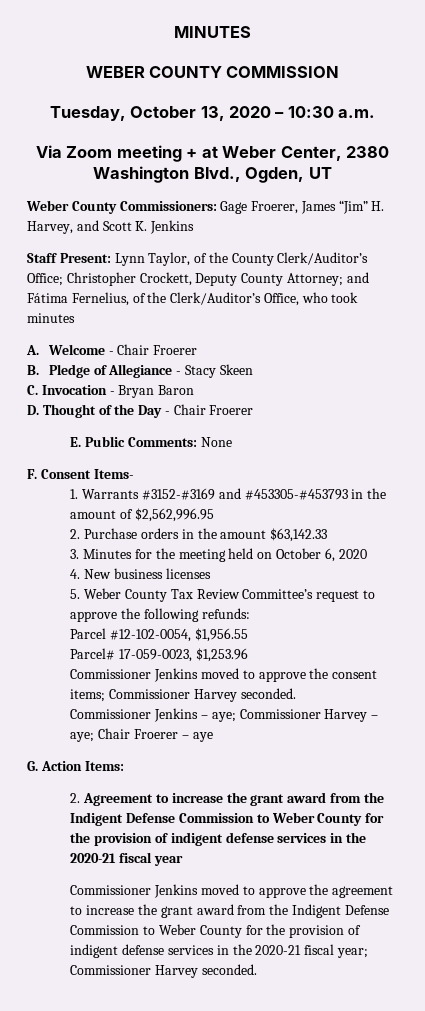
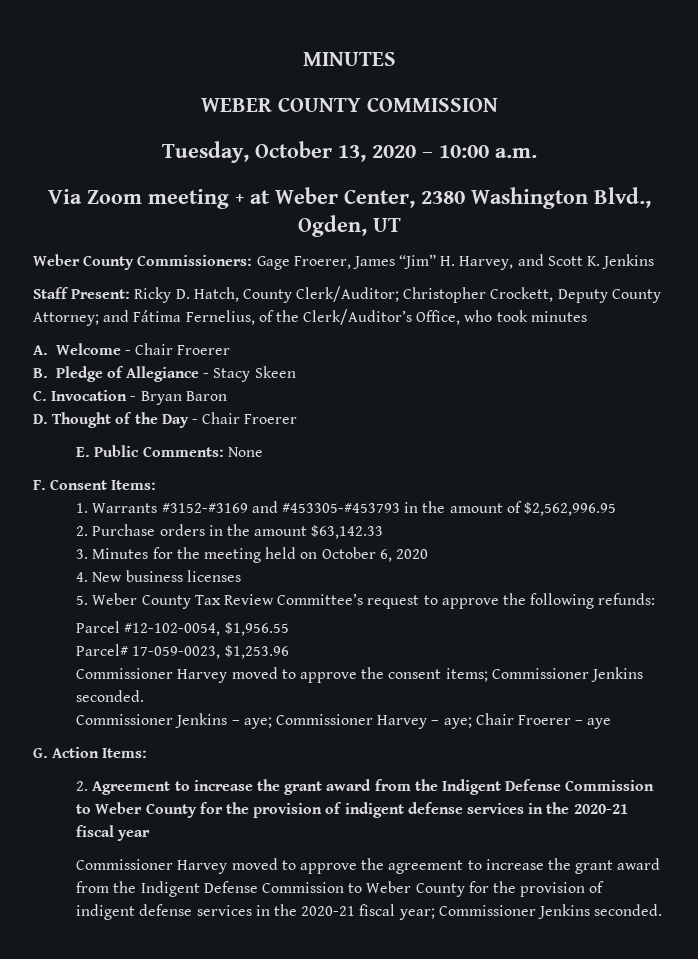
[287,106,334,118] 10:30 -> [438,145,489,158] 10:00
[114,252,369,266] [27,273,63,286] Lynn Taylor, of the County Clerk/Auditor’s Office; -> [134,286,400,303] Ricky D. Hatch, County Clerk/Auditor;
[93,469,134,479] Items- -> [111,480,157,490] Items:
[154,668,199,682] Jenkins -> [177,669,228,683] Harvey
[194,689,238,702] Harvey -> [590,667,643,682] Jenkins
[154,884,199,898] Jenkins -> [177,860,228,874] Harvey
[155,965,199,978] Harvey -> [537,904,590,919] Jenkins

